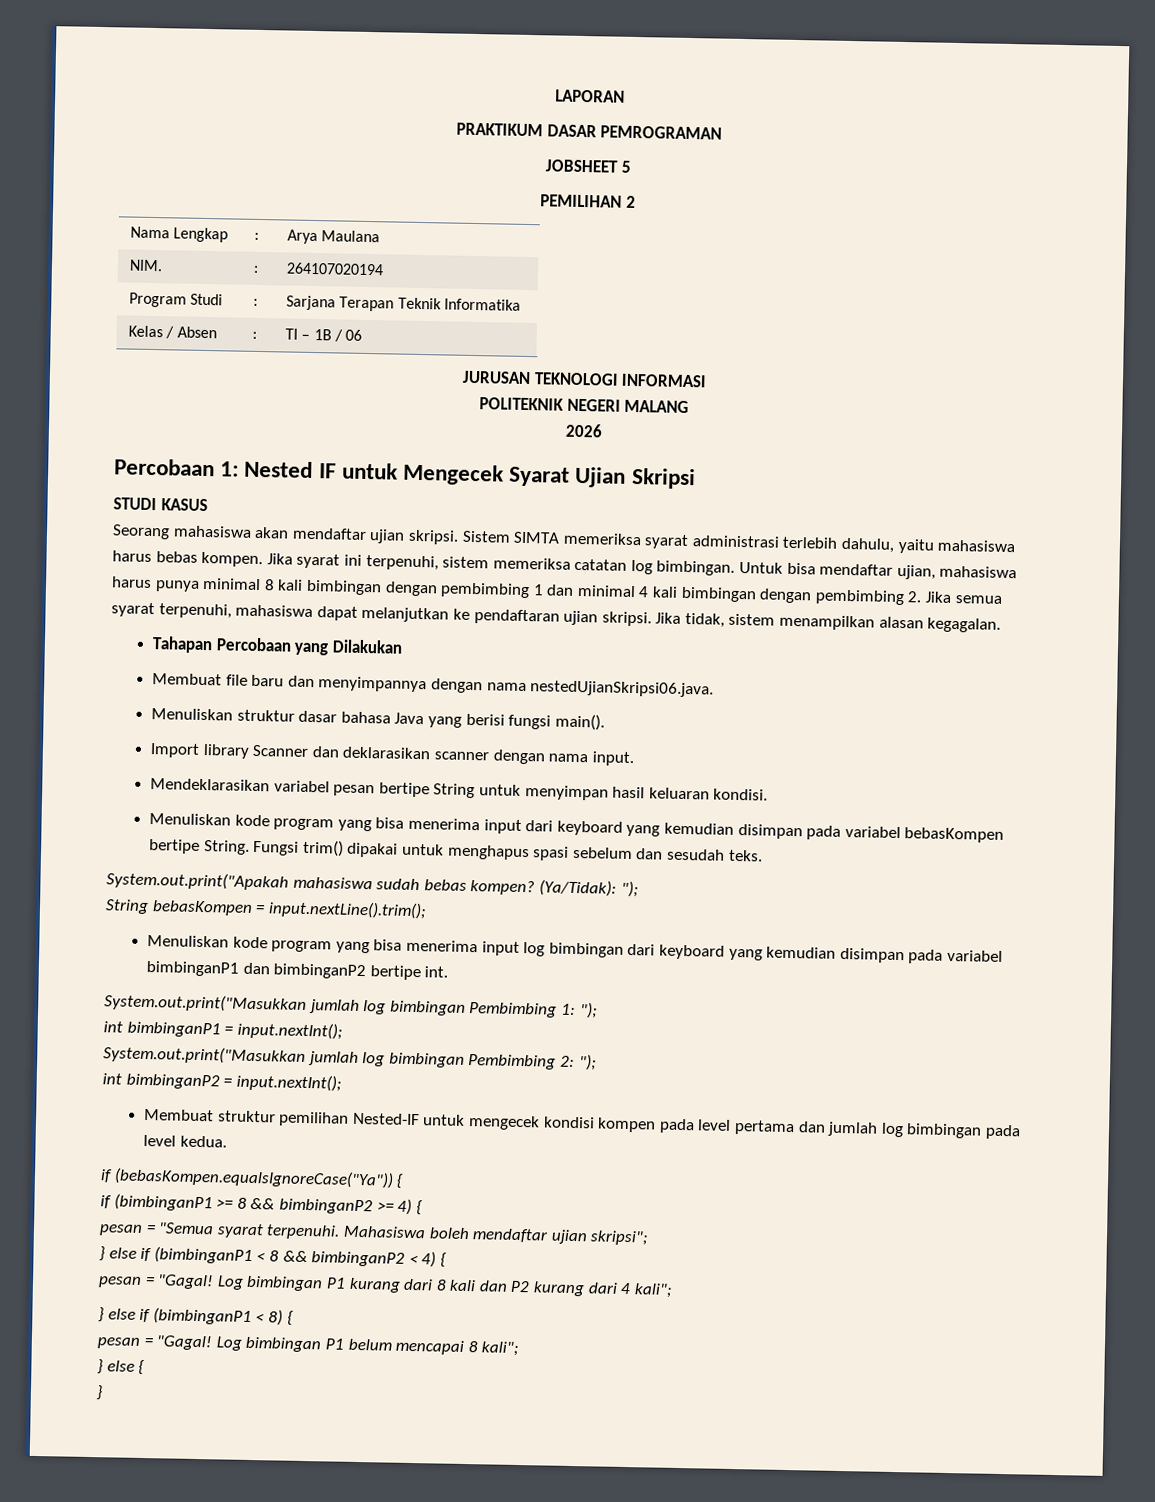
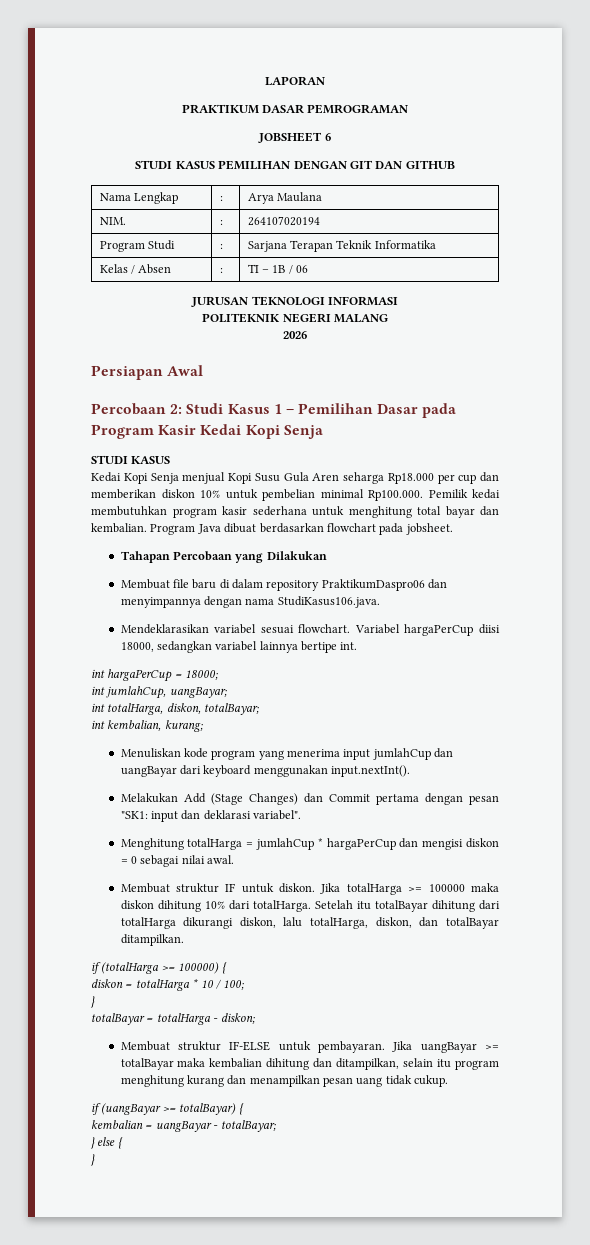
[620,160,632,173] [540,194,636,208] 5 // PEMILIHAN 2 -> [324,133,331,141] [135,160,455,170] 6 // STUDI KASUS PEMILIHAN DENGAN GIT DAN GITHUB
[114,458,696,490] [113,497,208,512] [112,524,1016,554] [112,550,1018,580] [111,576,1002,606] [111,602,1002,633] // Percobaan 1: Nested IF untuk Mengecek Syarat Ujian Skripsi // STUDI KASUS // Seorang mahasiswa akan mendaftar ujian skripsi. Sistem SIMTA memeriksa syarat administrasi terlebih dahulu, yaitu mahasiswa harus bebas kompen. Jika syarat ini terpenuhi, sistem memeriksa catatan log bimbingan. Untuk bisa mendaftar ujian, mahasiswa harus punya minimal 8 kali bimbingan dengan pembimbing 1 dan minimal 4 kali bimbingan dengan pembimbing 2. Jika semua syarat terpenuhi, mahasiswa dapat melanjutkan ke pendaftaran ujian skripsi. Jika tidak, sistem menampilkan alasan kegagalan. -> [91,365,204,380] [91,403,457,418] [91,424,323,439] [91,455,171,464] [91,472,499,484] [91,489,500,501] [91,506,499,518] [91,523,453,535] // Persiapan Awal // Percobaan 2: Studi Kasus 1 – Pemilihan Dasar pada Program Kasir Kedai Kopi Senja // STUDI KASUS // Kedai Kopi Senja menjual Kopi Susu Gula Aren seharga Rp18.000 per cup dan memberikan diskon 10% untuk pembelian minimal Rp100.000. Pemilik kedai membutuhkan program kasir sederhana untuk menghitung total bayar dan kembalian. Program Java dibuat berdasarkan flowchart pada jobsheet.
[287,675,715,698] [151,708,605,731] [150,743,634,767] [150,778,769,801] [149,813,1005,843] [149,839,763,862] [106,871,639,898] [105,899,427,920] [147,935,1003,964] [146,960,449,981] [104,993,598,1019] [103,1021,343,1040] [103,1045,597,1071] [102,1073,342,1092] [144,1108,1021,1140] [143,1134,227,1148] [100,1167,405,1189] [100,1193,423,1216] [99,1222,650,1246] [99,1246,447,1268] [98,1274,673,1298] [98,1307,294,1326] [97,1335,520,1357] dan menyimpannya dengan nama nestedUjianSkripsi06.java. // Menuliskan struktur dasar bahasa Java yang berisi fungsi main(). // Import library Scanner dan deklarasikan scanner dengan nama input. // Mendeklarasikan variabel pesan bertipe String untuk menyimpan hasil keluaran kondisi. // Menuliskan kode program yang bisa menerima input dari keyboard yang kemudian disimpan pada variabel bebasKompen bertipe String. Fungsi trim() dipakai untuk menghapus spasi sebelum dan sesudah teks. // System.out.print("Apakah mahasiswa sudah bebas kompen? (Ya/Tidak): "); // String bebasKompen = input.nextLine().trim(); // Menuliskan kode program yang bisa menerima input log bimbingan dari keyboard yang kemudian disimpan pada variabel bimbinganP1 dan bimbinganP2 bertipe int. // System.out.print("Masukkan jumlah log bimbingan Pembimbing 1: "); // int bimbinganP1 = input.nextInt(); // System.out.print("Masukkan jumlah log bimbingan Pembimbing 2: "); // int bimbinganP2 = input.nextInt(); // Membuat struktur pemilihan Nested-IF untuk mengecek kondisi kompen pada level pertama dan jumlah log bimbingan pada level kedua. // if (bebasKompen.equalsIgnoreCase("Ya")) { // if (bimbinganP1 >= 8 && bimbinganP2 >= 4) { // pesan = "Semua syarat terpenuhi. Mahasiswa boleh mendaftar ujian skripsi"; // } else if (bimbinganP1 < 8 && bimbinganP2 < 4) { // pesan = "Gagal! Log bimbingan P1 kurang dari 8 kali dan P2 kurang dari 4 kali"; // } else if (bimbinganP1 < 8) { // pesan = "Gagal! Log bimbingan P1 belum mencapai 8 kali"; -> [219,579,448,591] [120,596,380,608] [120,624,500,636] [120,641,358,653] [91,669,219,682] [91,686,227,699] [91,703,260,715] [91,720,203,732] [120,748,454,760] [120,765,411,777] [120,793,500,805] [120,810,302,822] [120,838,500,850] [120,855,235,867] [120,883,499,895] [120,900,501,912] [120,917,499,929] [120,934,184,946] [91,962,227,974] [91,979,245,991] [90,996,95,1008] [91,1013,255,1025] [120,1041,499,1053] [120,1058,500,1070] [120,1075,449,1087] [91,1103,244,1115] [91,1120,276,1132] di dalam repository PraktikumDaspro06 dan menyimpannya dengan nama StudiKasus106.java. // Mendeklarasikan variabel sesuai flowchart. Variabel hargaPerCup diisi 18000, sedangkan variabel lainnya bertipe int. // int hargaPerCup = 18000; // int jumlahCup, uangBayar; // int totalHarga, diskon, totalBayar; // int kembalian, kurang; // Menuliskan kode program yang menerima input jumlahCup dan uangBayar dari keyboard menggunakan input.nextInt(). // Melakukan Add (Stage Changes) dan Commit pertama dengan pesan "SK1: input dan deklarasi variabel". // Menghitung totalHarga = jumlahCup * hargaPerCup dan mengisi diskon = 0 sebagai nilai awal. // Membuat struktur IF untuk diskon. Jika totalHarga >= 100000 maka diskon dihitung 10% dari totalHarga. Setelah itu totalBayar dihitung dari totalHarga dikurangi diskon, lalu totalHarga, diskon, dan totalBayar ditampilkan. // if (totalHarga >= 100000) { // diskon = totalHarga * 10 / 100; // } // totalBayar = totalHarga - diskon; // Membuat struktur IF-ELSE untuk pembayaran. Jika uangBayar >= totalBayar maka kembalian dihitung dan ditampilkan, selain itu program menghitung kurang dan menampilkan pesan uang tidak cukup. // if (uangBayar >= totalBayar) { // kembalian = uangBayar - totalBayar;

